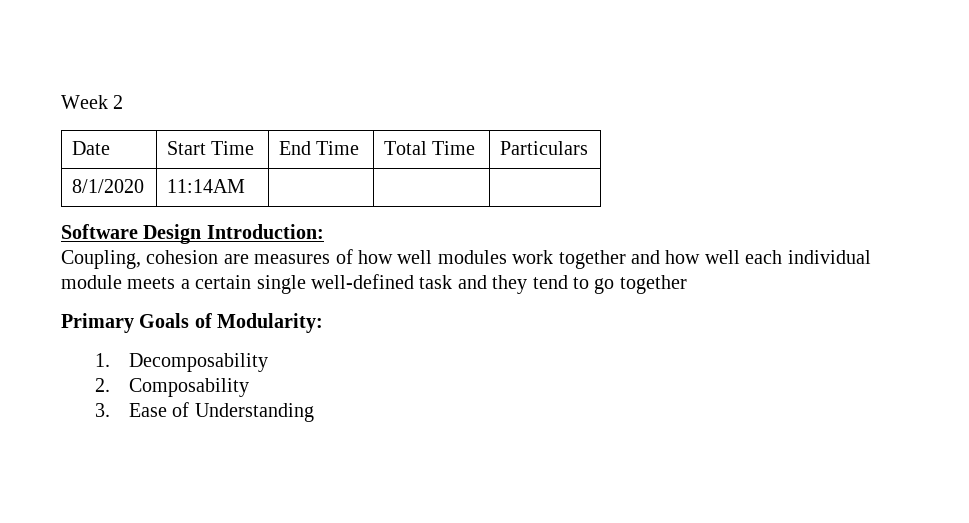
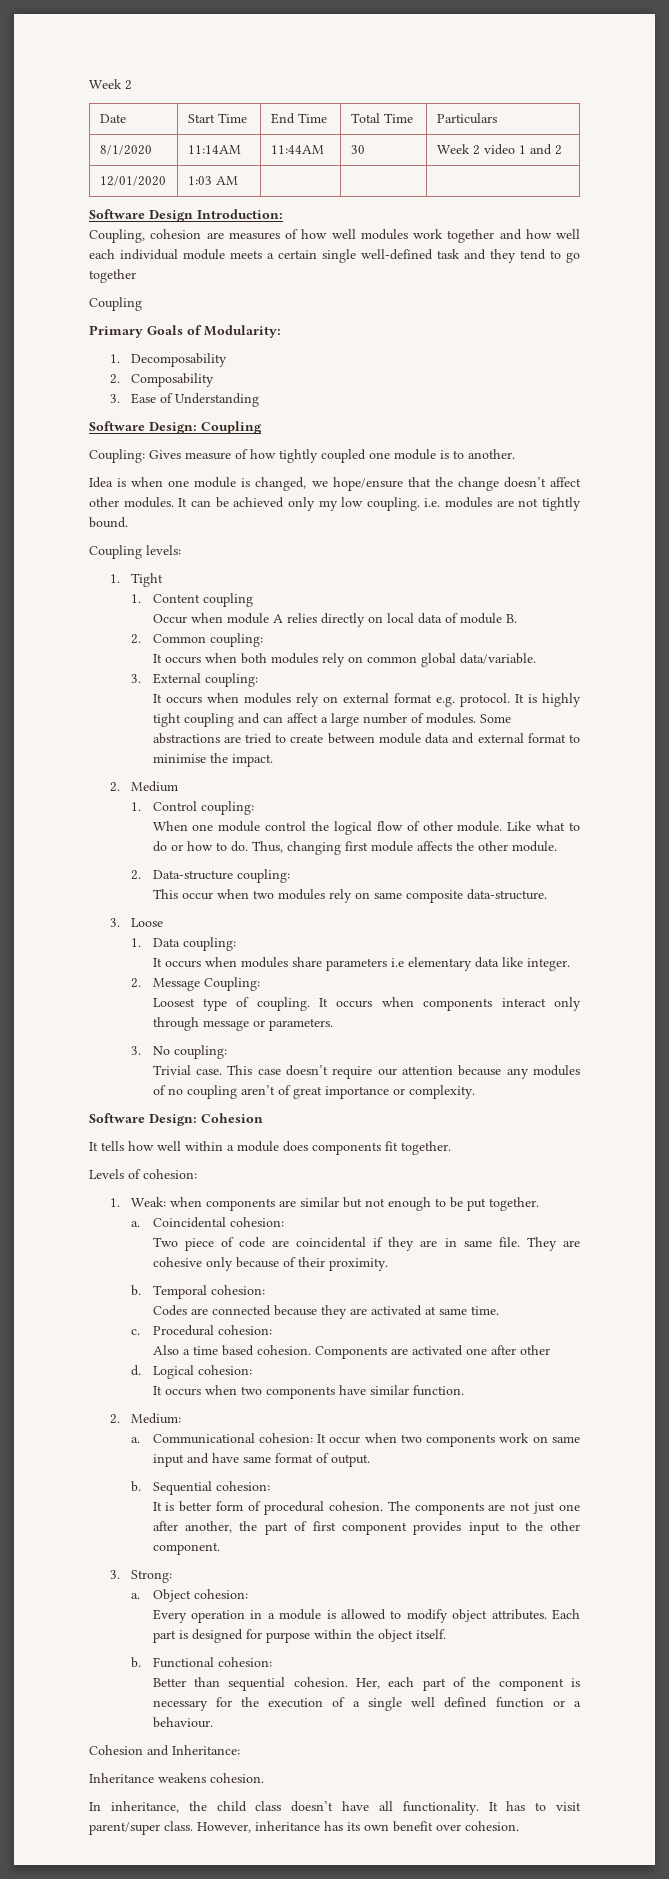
(246, 186) none -> [270,145,324,154] [350,145,365,154] [436,144,562,155] [99,176,166,186] [187,176,238,185] | 11:44AM | 30 | Week 2 video 1 and 2 // 12/01/2020 | 1:03 AM
(687, 284) none -> [89,297,142,311] // Coupling
(314, 412) none -> [89,421,262,434] [89,449,515,463] [89,477,581,491] [89,497,582,511] [89,517,128,528] [89,545,181,559] [110,573,164,587] [131,593,253,607] [152,613,517,627] [131,633,263,647] [152,653,536,667] [131,673,258,687] [152,693,581,707] [152,713,511,727] [152,733,580,744] [152,753,273,767] [110,781,179,792] [131,801,254,815] [152,821,581,835] [152,841,557,855] [131,869,290,883] [152,889,547,903] [110,918,164,927] [131,937,236,951] [152,957,570,971] [131,977,260,991] [152,997,582,1011] [152,1017,333,1031] [131,1045,227,1059] [152,1065,580,1079] [152,1085,475,1099] [89,1113,263,1126] [89,1141,451,1155] [89,1169,197,1179] [110,1197,540,1211] [131,1217,284,1228] [152,1237,581,1251] [152,1257,388,1271] [131,1285,265,1299] [152,1305,499,1319] [131,1325,272,1336] [152,1345,550,1359] [131,1365,252,1379] [152,1385,464,1399] [110,1413,182,1424] [131,1433,580,1447] [152,1453,370,1467] [131,1481,270,1495] [152,1501,581,1515] [152,1521,581,1535] [152,1542,220,1555] [110,1570,173,1583] [131,1589,248,1602] [152,1609,581,1623] [152,1629,446,1643] [131,1657,272,1668] [152,1677,581,1691] [152,1697,581,1711] [152,1717,213,1728] [89,1745,240,1756] [89,1773,264,1783] [89,1801,581,1815] [89,1821,519,1835] // Software Design: Coupling // Coupling: Gives measure of how tightly coupled one module is to another. // Idea is when one module is changed, we hope/ensure that the change doesn’t affect other modules. It can be achieved only my low coupling. i.e. modules are not tightly bound. // Coupling levels: // 1. Tight // 1. Content coupling // Occur when module A relies directly on local data of module B. // 2. Common coupling: // It occurs when both modules rely on common global data/variable. // 3. External coupling: // It occurs when modules rely on external format e.g. protocol. It is highly tight coupling and can affect a large number of modules. Some abstractions are tried to create between module data and external format to minimise the impact. // 2. Medium // 1. Control coupling: // When one module control the logical flow of other module. Like what to do or how to do. Thus, changing first module affects the other module. // 2. Data-structure coupling: // This occur when two modules rely on same composite data-structure. // 3. Loose // 1. Data coupling: // It occurs when modules share parameters i.e elementary data like integer. // 2. Message Coupling: // Loosest type of coupling. It occurs when components interact only through message or parameters. // 3. No coupling: // Trivial case. This case doesn’t require our attention because any modules of no coupling aren’t of great importance or complexity. // Software Design: Cohesion // It tells how well within a module does components fit together. // Levels of cohesion: // 1. Weak: when components are similar but not enough to be put together. // a. Coincidental cohesion: // Two piece of code are coincidental if they are in same file. They are cohesive only because of their proximity. // b. Temporal cohesion: // Codes are connected because they are activated at same time. // c. Procedural cohesion: // Also a time based cohesion. Components are activated one after other // d. Logical cohesion: // It occurs when two components have similar function. // 2. Medium: // a. Communicational cohesion: It occur when two components work on same input and have same format of output. // b. Sequential cohesion: // It is better form of procedural cohesion. The components are not just one after another, the part of first component provides input to the other component. // 3. Strong: // a. Object cohesion: // Every operation in a module is allowed to modify object attributes. Each part is designed for purpose within the object itself. // b. Functional cohesion: // Better than sequential cohesion. Her, each part of the component is necessary for the execution of a single well defined function or a behaviour. // Cohesion and Inheritance: // Inheritance weakens cohesion. // In inheritance, the child class doesn’t have all functionality. It has to visit parent/super class. However, inheritance has its own benefit over cohesion.

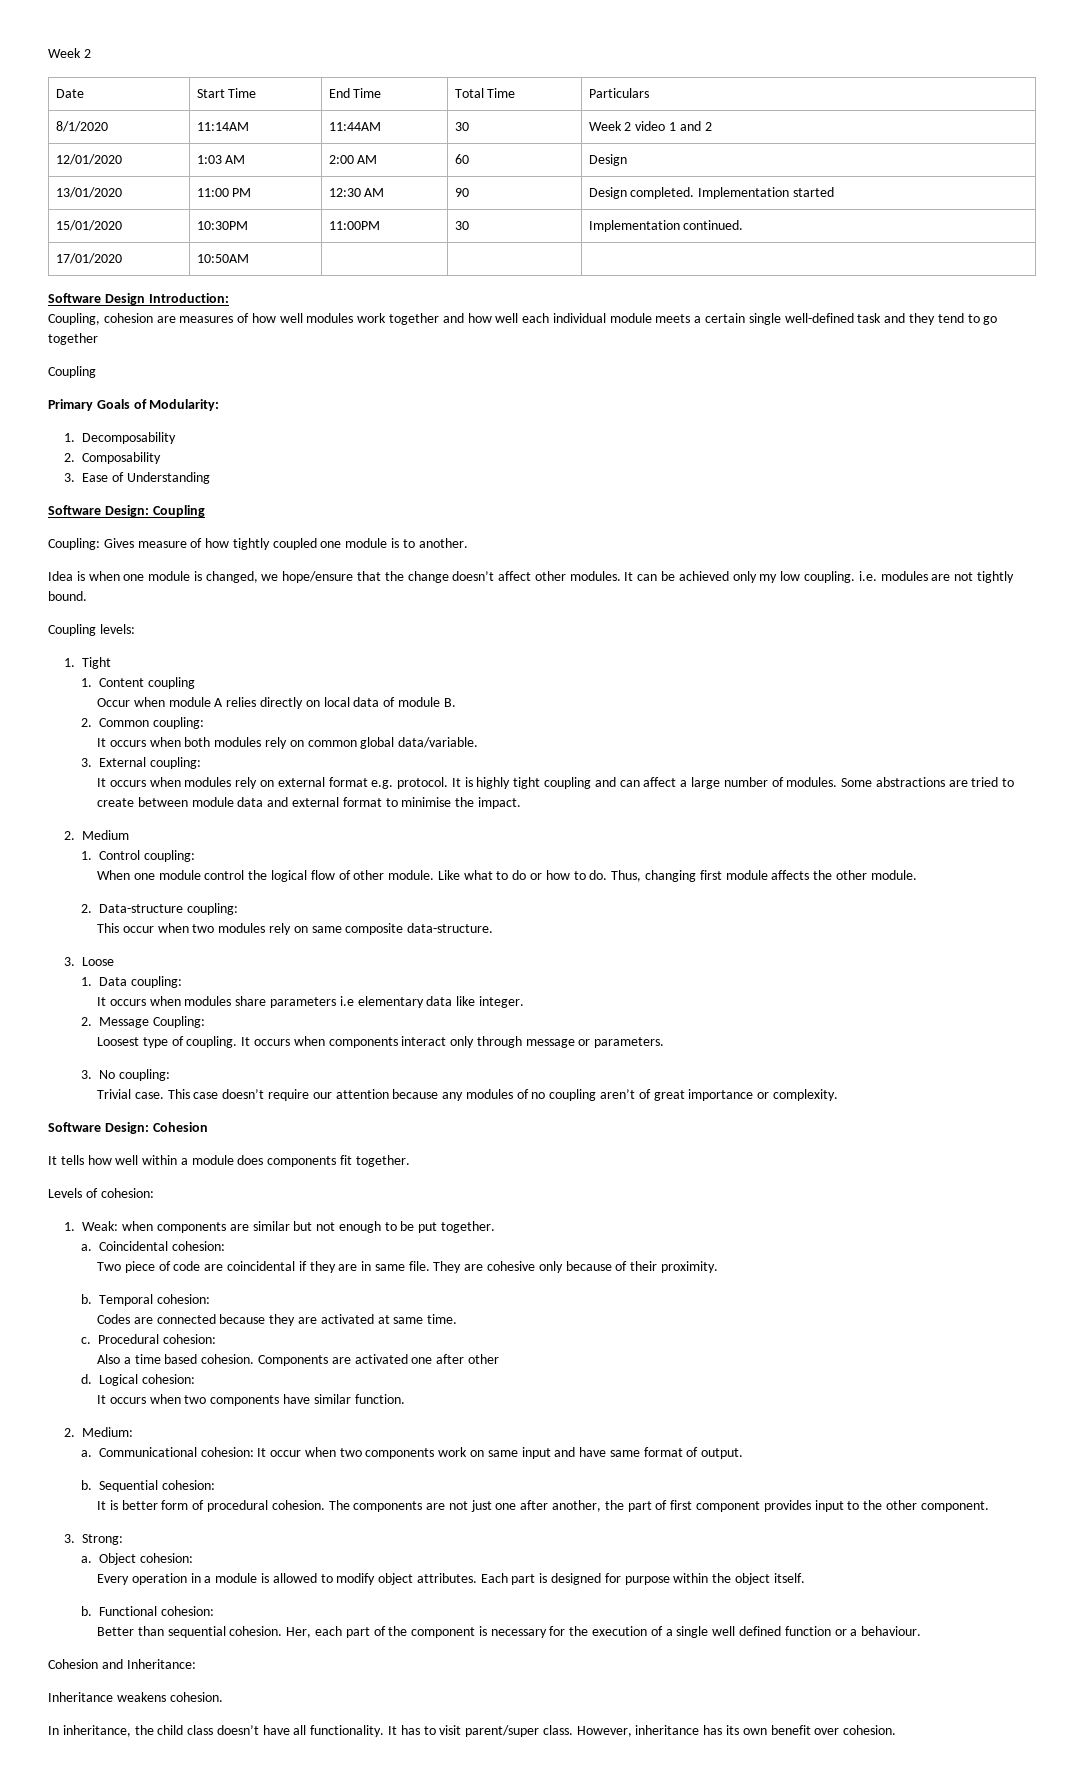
(238, 180) none -> [328,155,378,164] [454,154,469,164] [588,154,627,166] [55,187,122,198] [196,188,252,197] [328,188,385,197] [454,188,469,197] [588,187,835,199] [55,220,122,231] [196,221,248,230] [328,221,380,230] [454,221,469,230] [588,220,744,232] [55,253,122,264] [196,254,249,263] | 2:00 AM | 60 | Design // 13/01/2020 | 11:00 PM | 12:30 AM | 90 | Design completed. Implementation started // 15/01/2020 | 10:30PM | 11:00PM | 30 | Implementation continued. // 17/01/2020 | 10:50AM

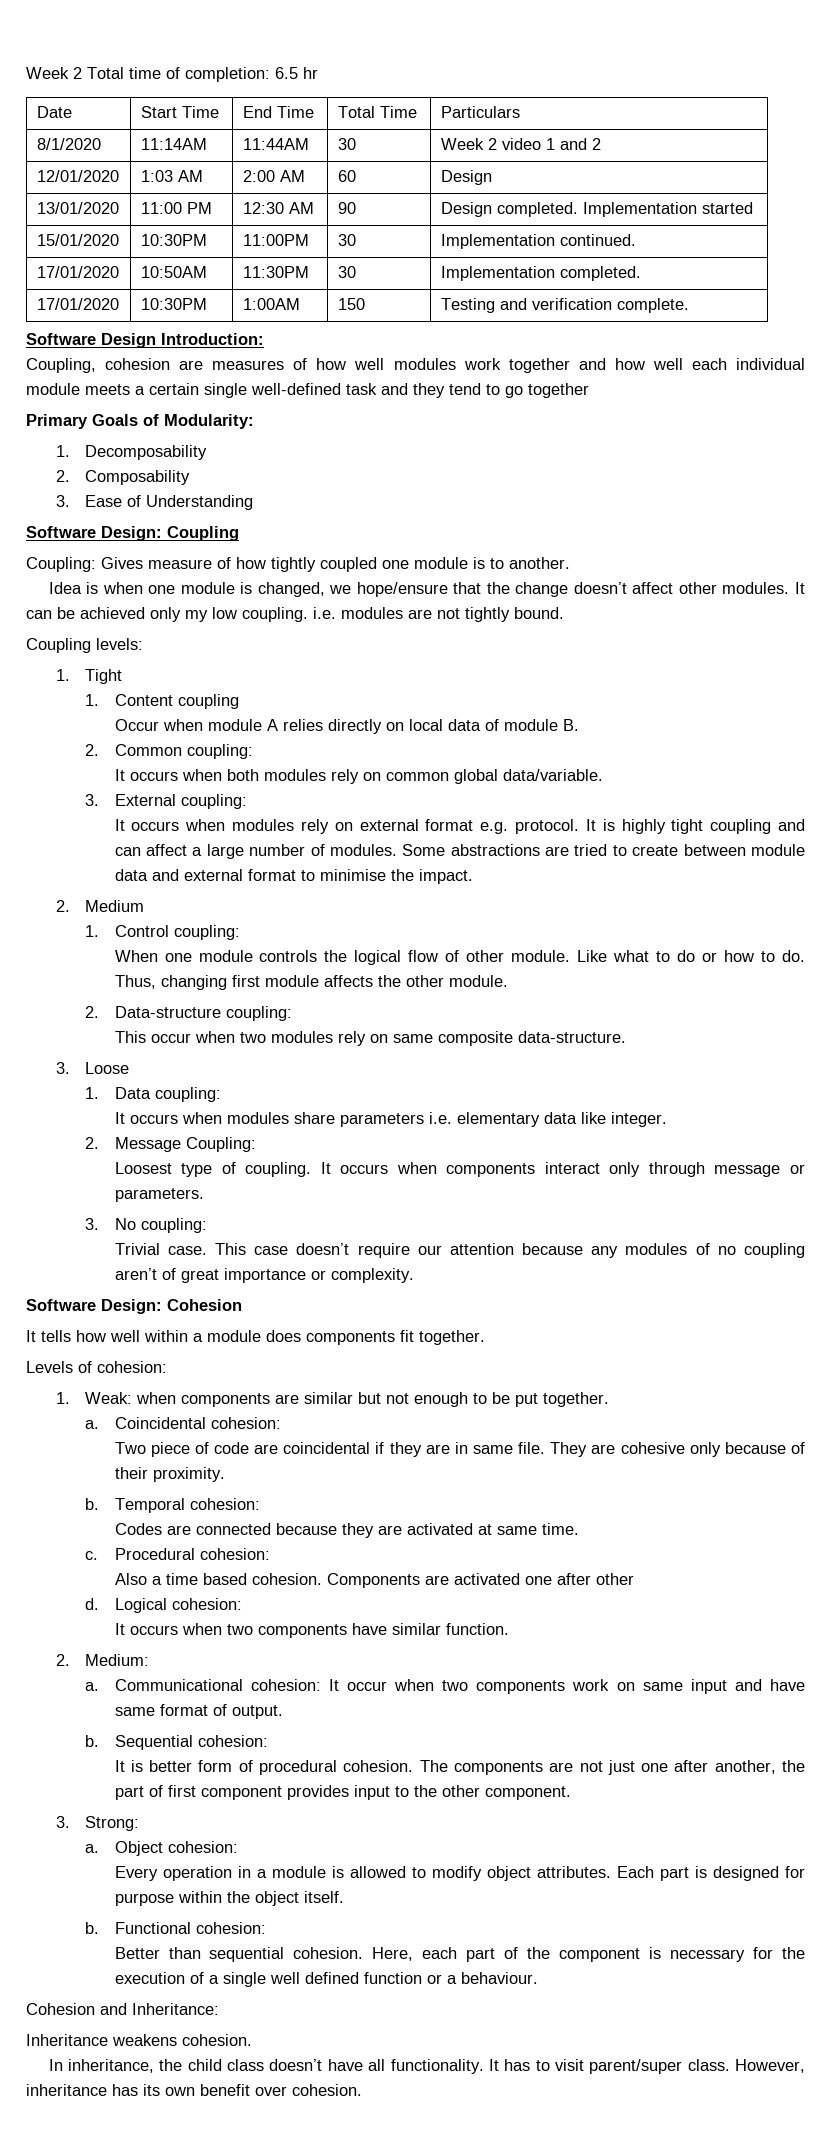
[48,48,91,58] Week 2 -> [26,67,318,82] Week 2 Total time of completion: 6.5 hr
(249, 258) | | -> [242,266,309,278] [337,266,356,278] [440,266,641,281] [36,298,119,310] [140,298,207,310] [242,298,300,310] [337,298,365,310] [440,298,689,313] 11:30PM | 30 | Implementation completed. // 17/01/2020 | 10:30PM | 1:00AM | 150 | Testing and verification complete.
[48,366,96,378] // Coupling -> (589, 390) none
[204,870,245,880] control -> [259,950,318,962] controls
[339,996,354,1006] i.e -> [428,1112,452,1124] i.e.
[286,1627,312,1638] Her, -> [372,1947,414,1961] Here,

